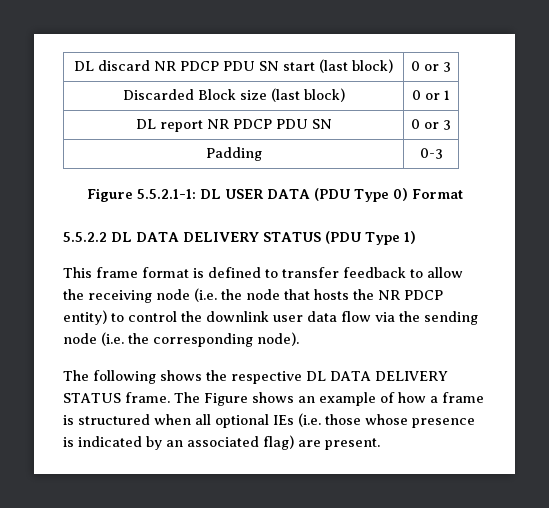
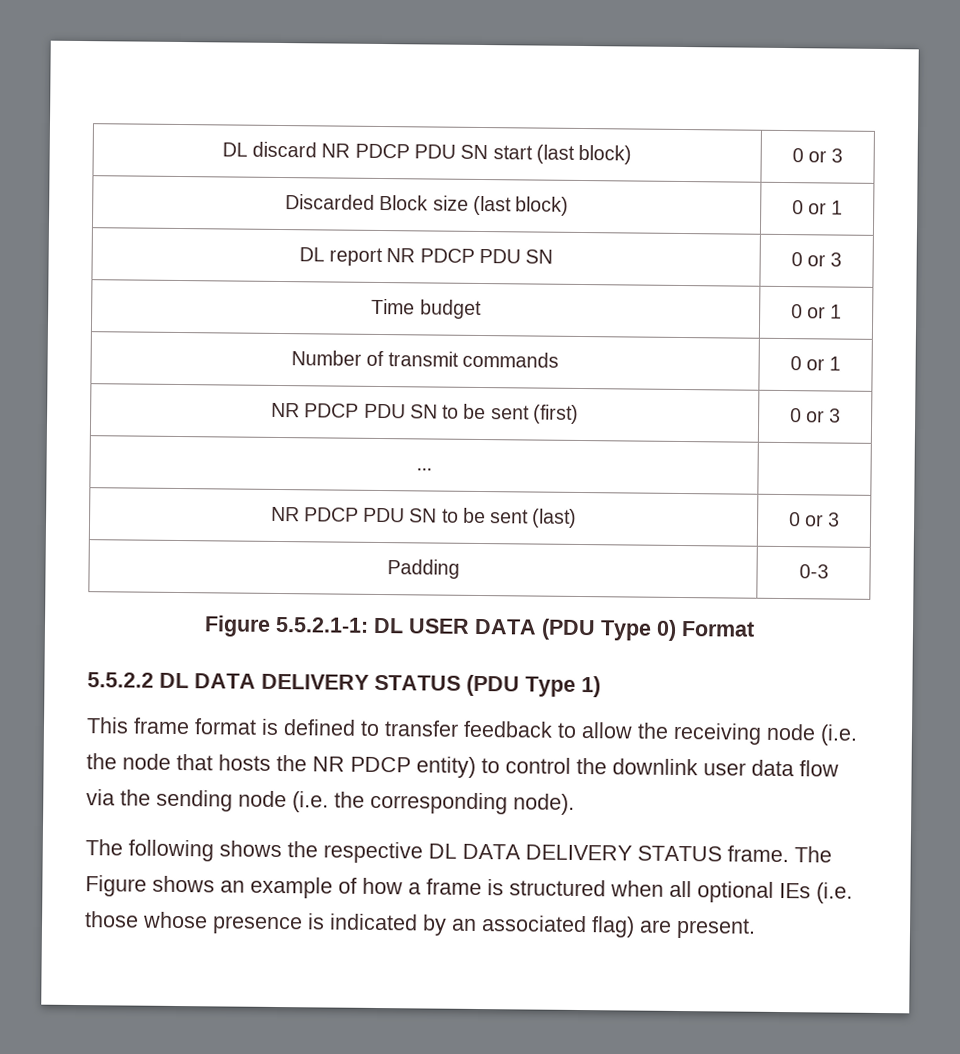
(451, 125) none -> [371,298,482,320] [790,304,843,319] [291,350,559,368] [789,356,842,371] [271,402,579,424] [789,408,842,423] [416,467,432,471] [270,506,578,528] [788,512,841,527] // Time budget | 0 or 1 // Number of transmit commands | 0 or 1 // NR PDCP PDU SN to be sent (first) | 0 or 3 // ... | // NR PDCP PDU SN to be sent (last) | 0 or 3

